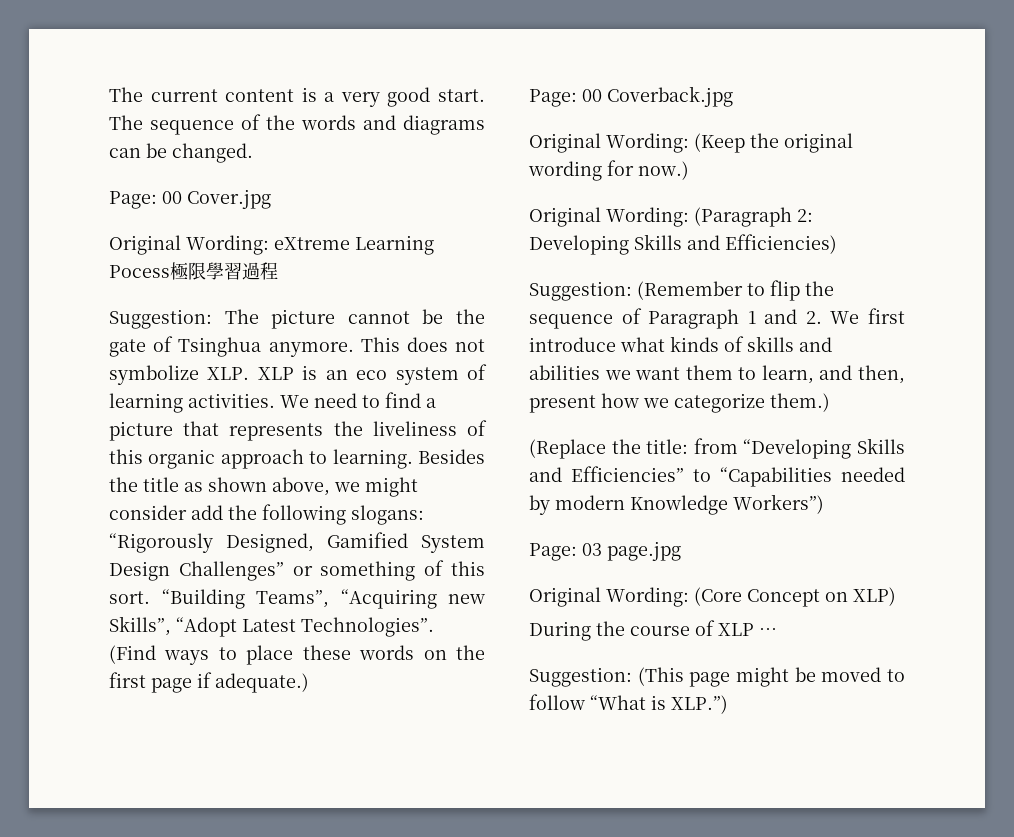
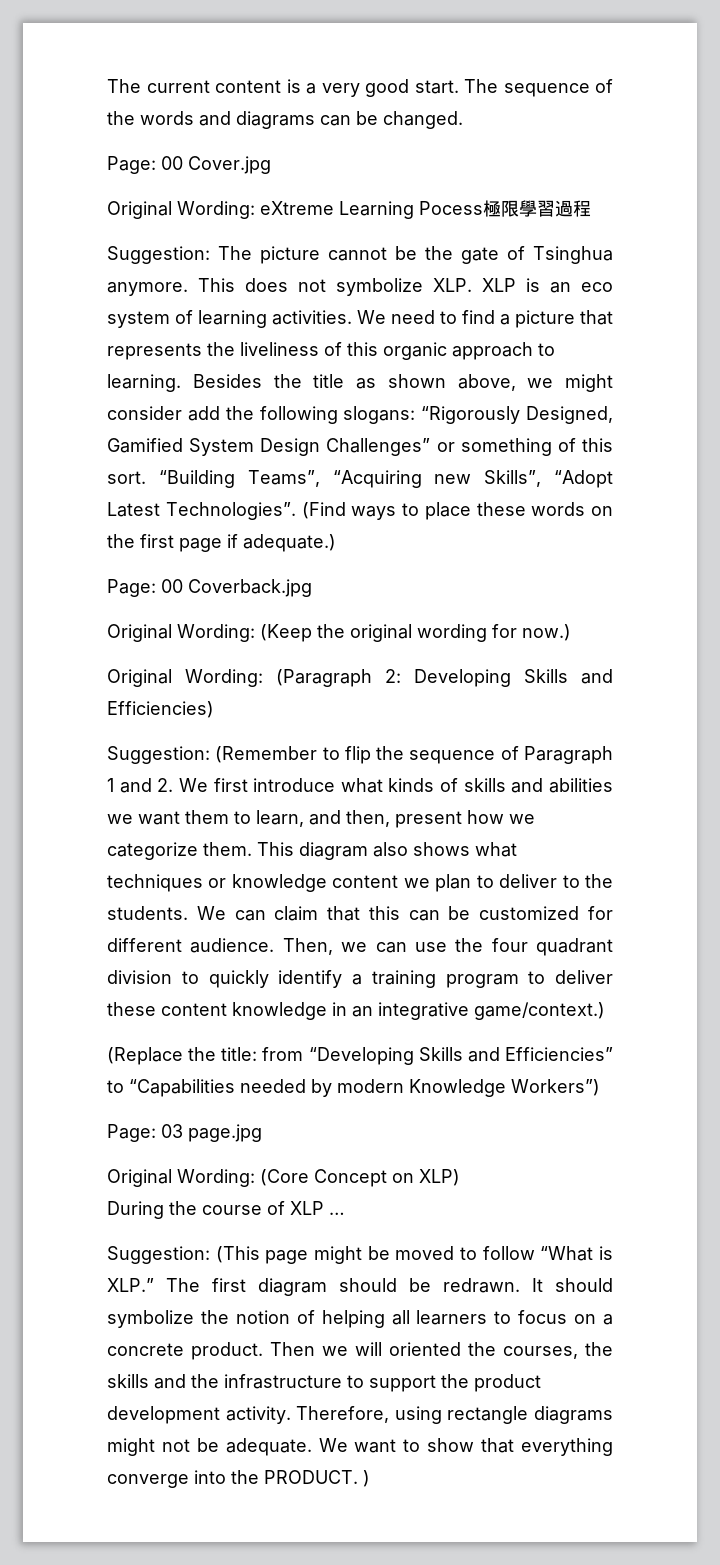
[770,393,830,412] them.) -> [203,842,517,860] [107,874,614,892] [107,906,613,921] [107,938,613,956] [107,970,613,988] [107,1002,605,1020] them. This diagram also shows what techniques or knowledge content we plan to deliver to the students. We can claim that this can be customized for different audience. Then, we can use the four quadrant division to quickly identify a training program to deliver these content knowledge in an integrative game/context.)
[671,695,728,714] XLP.”) -> [107,1278,613,1296] [107,1310,613,1328] [107,1342,613,1360] [107,1374,541,1392] [107,1406,613,1424] [107,1438,614,1456] [107,1470,370,1488] XLP.” The first diagram should be redrawn. It should symbolize the notion of helping all learners to focus on a concrete product. Then we will oriented the courses, the skills and the infrastructure to support the product development activity. Therefore, using rectangle diagrams might not be adequate. We want to show that everything converge into the PRODUCT. )

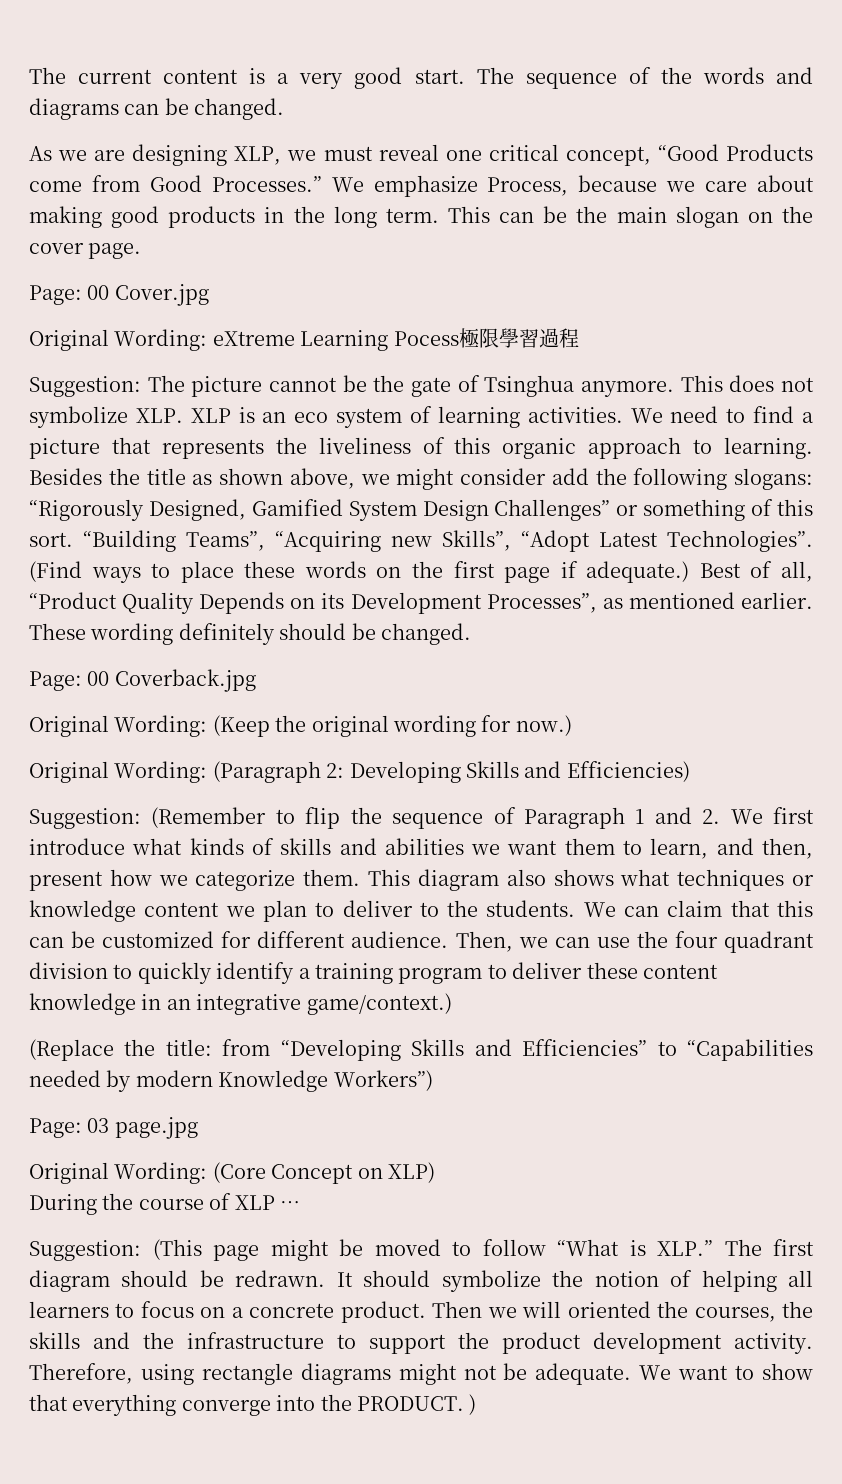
(463, 120) none -> [29,144,813,166] [29,175,814,197] [29,206,813,228] [29,242,142,259] // As we are designing XLP, we must reveal one critical concept, “Good Products come from Good Processes.” We emphasize Process, because we care about making good products in the long term. This can be the main slogan on the cover page.
(336, 543) none -> [699,561,813,582] [29,592,813,614] [29,623,471,645] Best of all, “Product Quality Depends on its Development Processes”, as mentioned earlier. These wording definitely should be changed.

